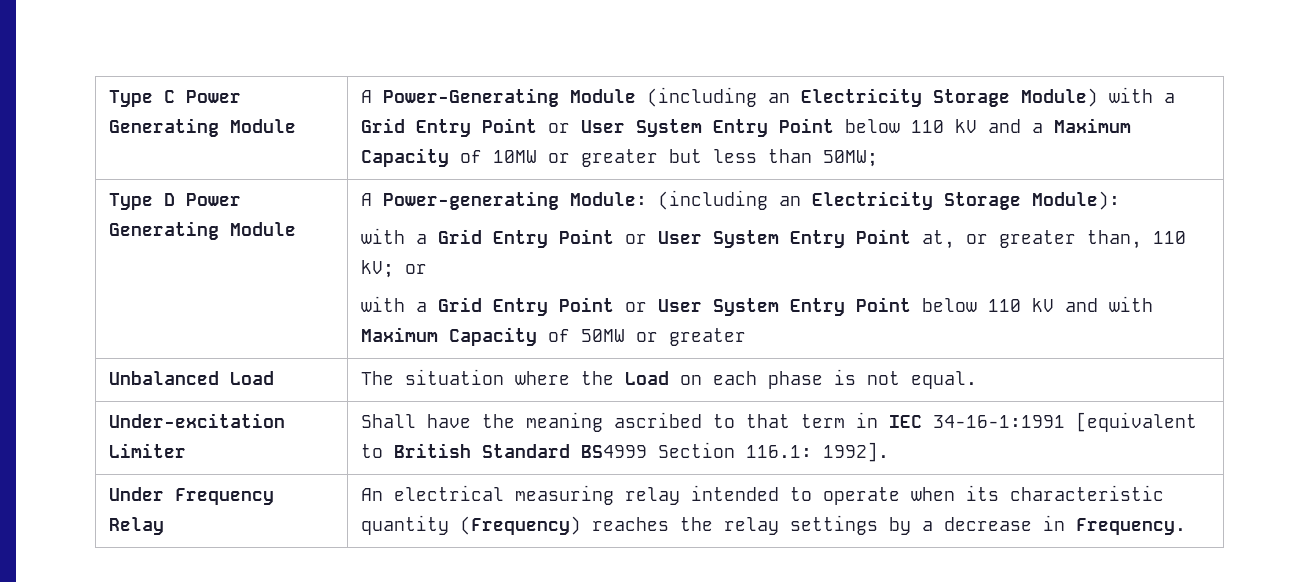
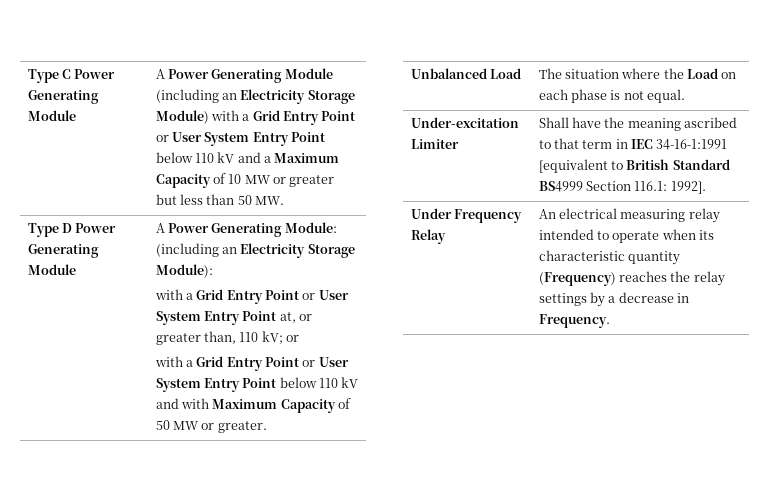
[382,88,559,107] Power-Generating -> [167,69,283,83] Power Generating
[492,150,537,163] 10MW -> [228,174,271,184] 10 MW
[822,150,878,167] 50MW; -> [237,195,285,205] 50 MW.
[382,191,559,210] Power-generating -> [167,223,283,237] Power Generating
[580,328,746,346] 50MW or greater -> [155,420,267,433] 50 MW or greater.

